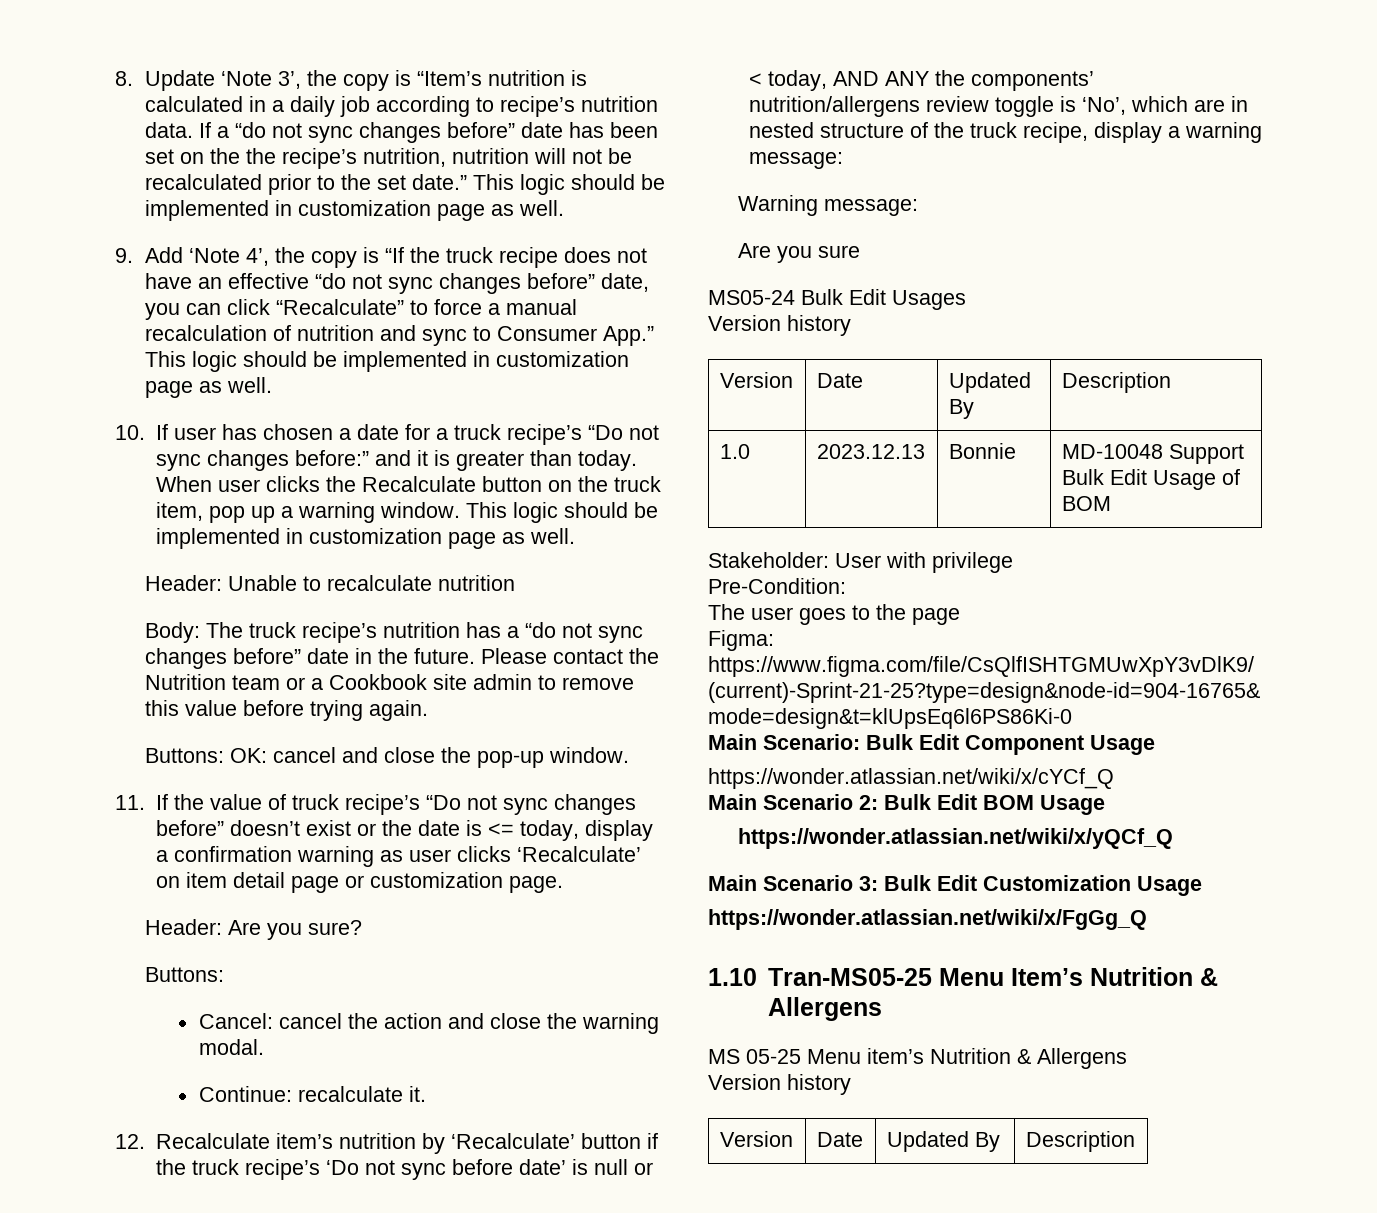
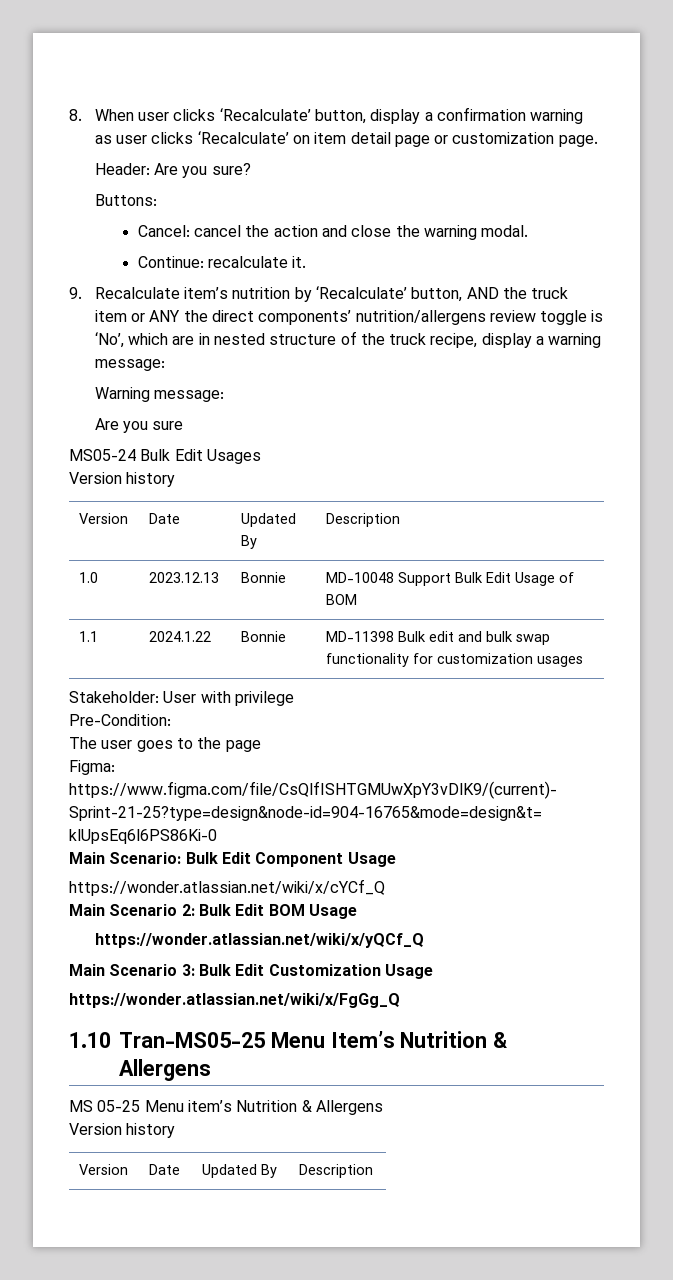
[145,70,588,91] [145,96,659,117] [145,122,659,143] [145,148,633,169] [145,174,666,195] [145,200,565,221] [115,247,648,268] [145,273,650,294] [145,299,578,320] [145,325,655,346] [145,351,630,372] [145,377,273,398] [115,424,659,445] [155,450,637,471] [155,476,661,492] [155,502,658,523] [155,528,575,549] [145,575,516,591] [145,622,644,643] [145,648,660,669] [145,674,635,690] [145,700,429,721] [145,747,630,768] [115,794,636,815] [155,820,579,841] Update ‘Note 3’, the copy is “Item’s nutrition is calculated in a daily job according to recipe’s nutrition data. If a “do not sync changes before” date has been set on the the recipe’s nutrition, nutrition will not be recalculated prior to the set date.” This logic should be implemented in customization page as well. // 9. Add ‘Note 4’, the copy is “If the truck recipe does not have an effective “do not sync changes before” date, you can click “Recalculate” to force a manual recalculation of nutrition and sync to Consumer App.” This logic should be implemented in customization page as well. // 10. If user has chosen a date for a truck recipe’s “Do not sync changes before:” and it is greater than today. When user clicks the Recalculate button on the truck item, pop up a warning window. This logic should be implemented in customization page as well. // Header: Unable to recalculate nutrition // Body: The truck recipe’s nutrition has a “do not sync changes before” date in the future. Please contact the Nutrition team or a Cookbook site admin to remove this value before trying again. // Buttons: OK: cancel and close the pop-up window. // 11. If the value of truck recipe’s “Do not sync changes before” doesn’t exist or the date is <= today, -> [94,108,366,124] When user clicks ‘Recalculate’ button,
[115,1134,145,1149] 12. -> [69,287,82,299] 9.
[580,1133,658,1149] [155,1159,653,1180] [748,70,879,91] button if the truck recipe’s ‘Do not sync before date’ is null or < today, AND -> [411,287,569,302] [94,310,145,322] button, AND the truck item or
(965, 78) none -> [211,310,254,322] direct
(1111, 503) none -> [79,631,99,642] [149,631,212,642] [241,631,287,642] [326,631,551,645] [326,653,584,667] // 1.1 | 2024.1.22 | Bonnie | MD-11398 Bulk edit and bulk swap functionality for customization usages

